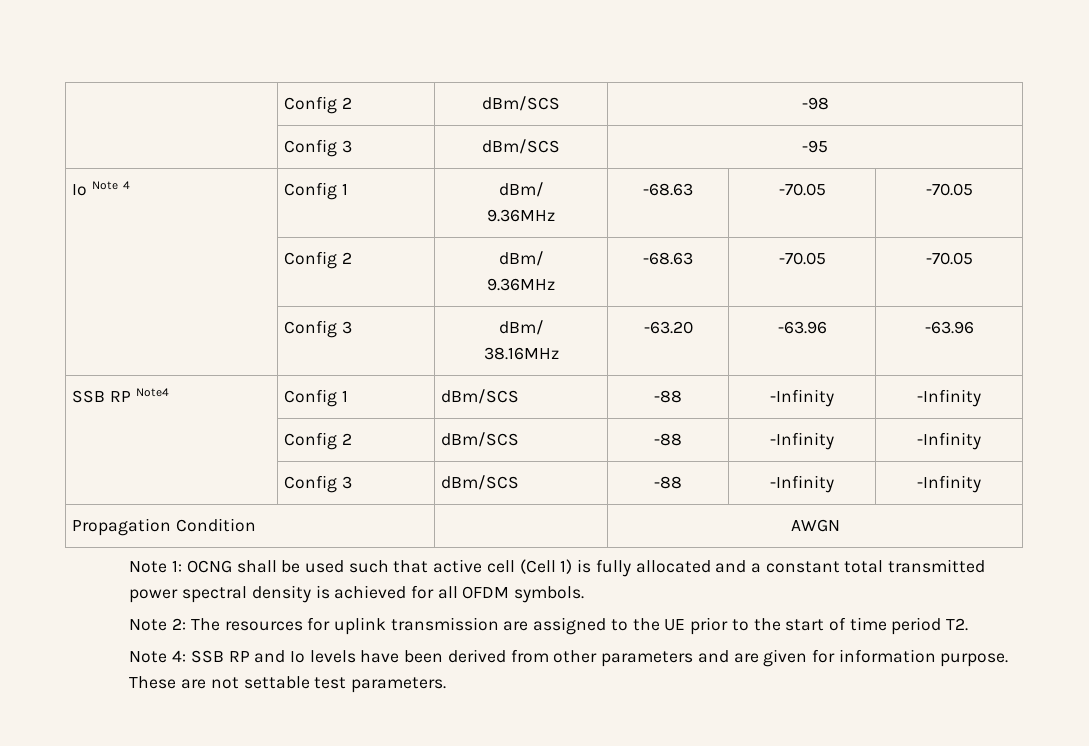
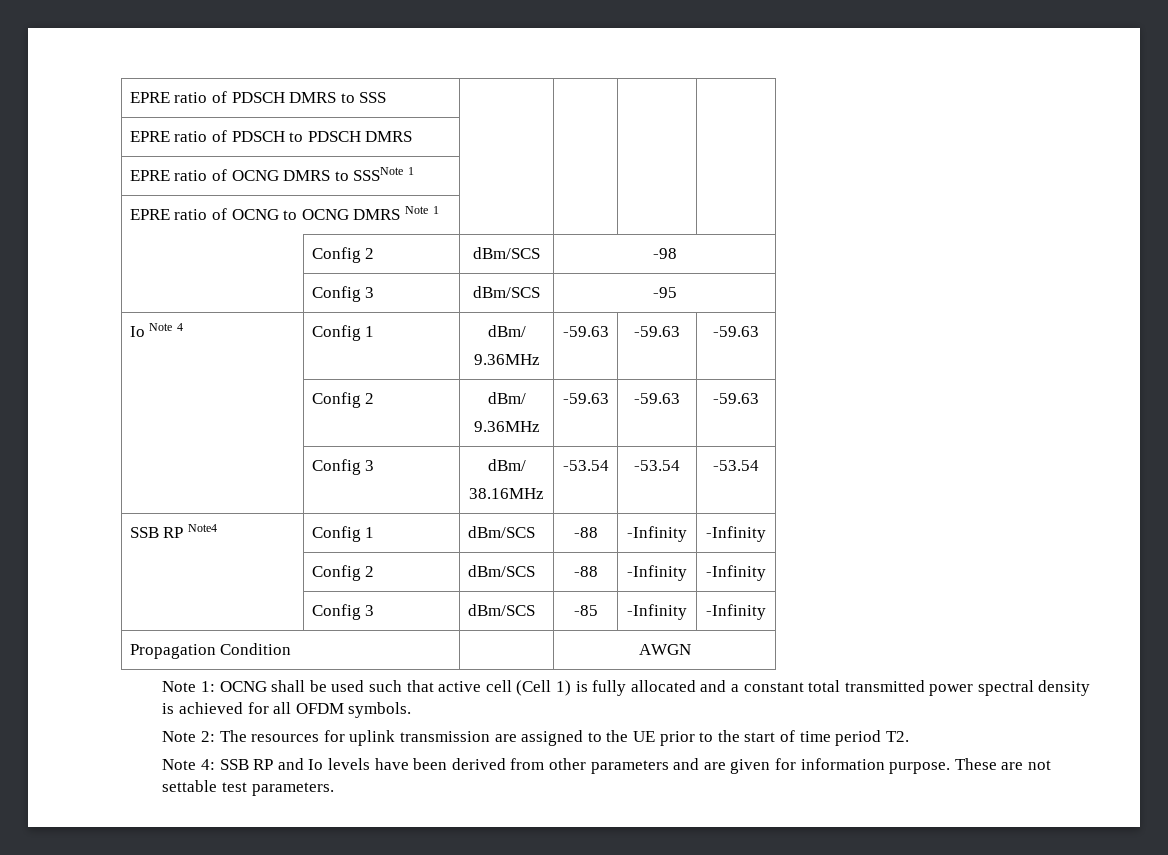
(284, 105) none -> [129,91,387,103] [129,130,413,142] [129,167,414,181] [129,206,439,220] EPRE ratio of PDSCH DMRS to SSS | | | | // EPRE ratio of PDSCH to PDSCH DMRS | | | | // EPRE ratio of OCNG DMRS to SSSNote 1 | | | | // EPRE ratio of OCNG to OCNG DMRS Note 1 | | | | //
[643,183,693,196] [778,183,826,196] [925,183,973,196] -68.63 | -70.05 | -70.05 -> [562,326,609,337] [634,326,680,337] [713,326,759,337] -59.63 | -59.63 | -59.63
[643,252,693,265] [778,252,826,265] [925,252,973,265] -68.63 | -70.05 | -70.05 -> [562,393,609,404] [634,393,680,404] [713,393,759,404] -59.63 | -59.63 | -59.63
[643,321,693,334] [777,321,827,334] [924,321,974,334] -63.20 | -63.96 | -63.96 -> [562,460,609,471] [634,460,680,471] [713,460,759,471] -53.54 | -53.54 | -53.54
[654,476,682,489] -88 -> [573,605,598,616] -85

